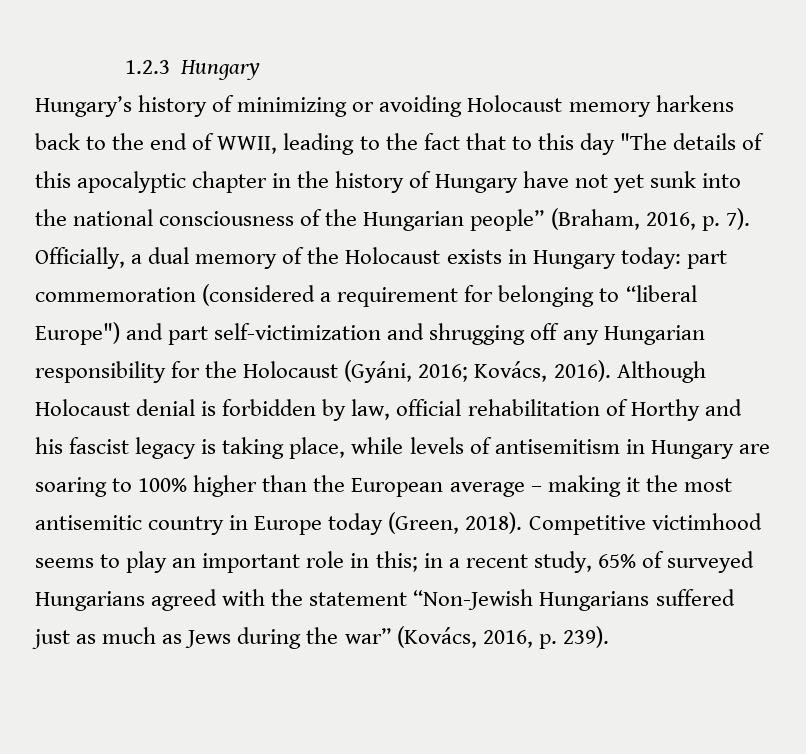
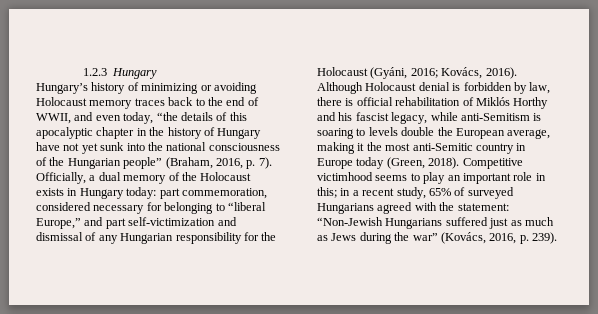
[655,95,734,112] harkens -> [134,98,165,106] traces
[283,133,668,155] leading to the fact that to this day "The -> [74,112,178,124] and even today, “the
[35,284,459,307] commemoration (considered a requirement -> [181,188,267,199] [36,202,145,214] commemoration, considered necessary
[35,322,120,345] Europe") -> [36,218,81,229] Europe,”
[429,323,560,345] shrugging off -> [36,232,97,241] dismissal of
(391, 409) none -> [317,97,354,106] there is
(628, 407) none -> [475,97,510,106] Miklós
[135,437,770,459] [35,475,542,497] legacy is taking place, while levels of antisemitism in Hungary are soaring to 100% higher than the European average – -> [391,112,542,124] [317,127,551,139] legacy, while anti-Semitism is soaring to levels double the European average,
[35,515,142,530] antisemitic -> [412,143,473,151] anti-Semitic
[309,592,408,606] statement -> [457,203,509,211] statement:

